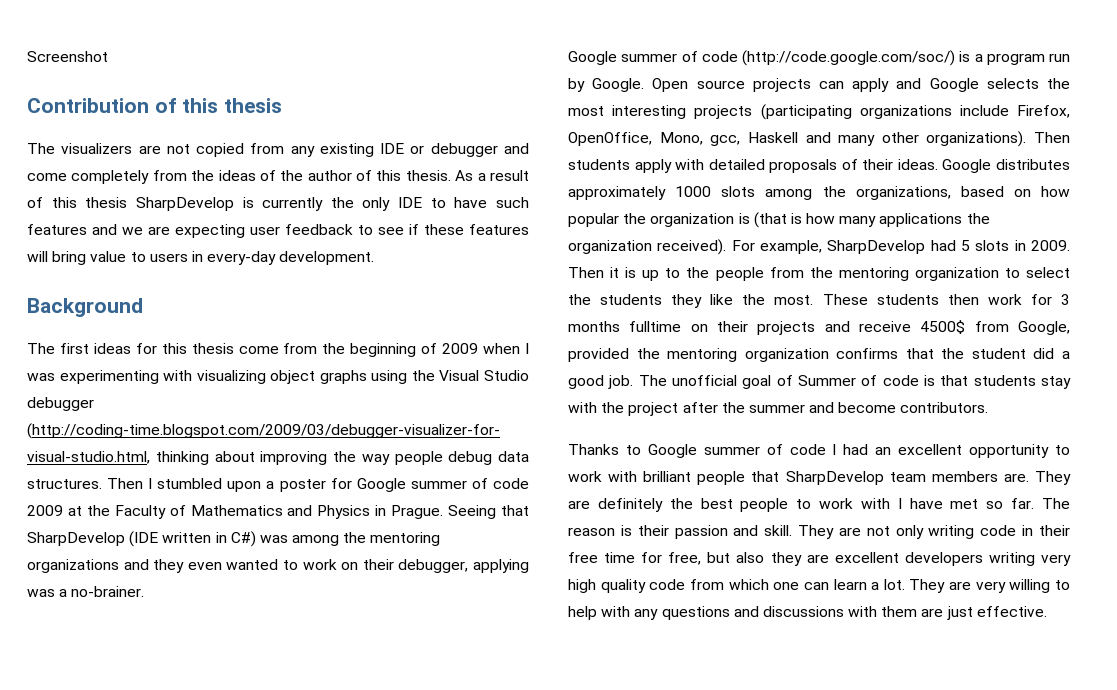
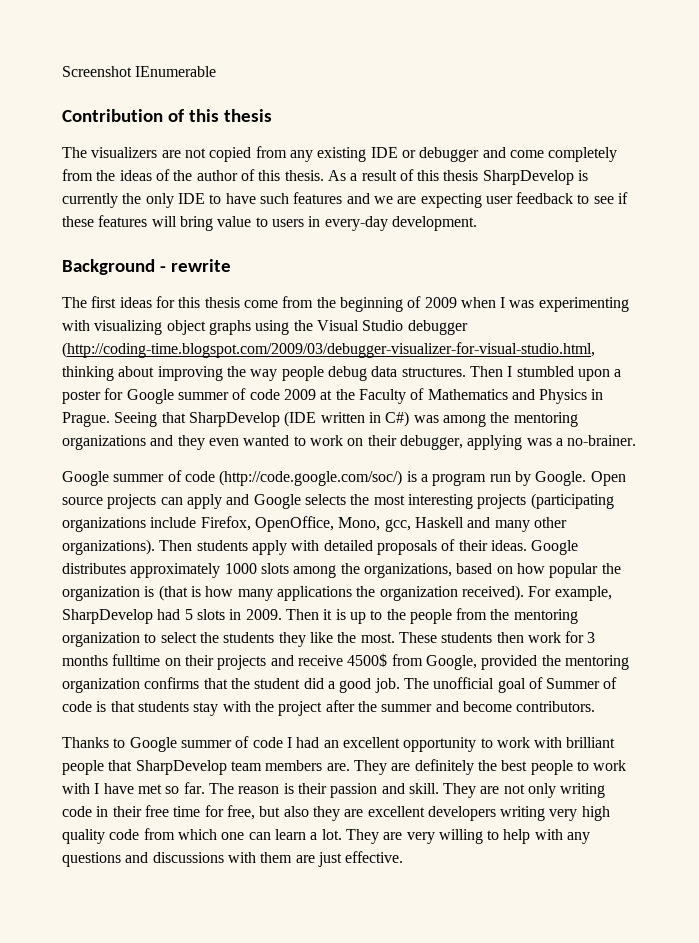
(108, 56) none -> [135,66,217,77] IEnumerable
(143, 307) none -> [159,259,231,272] - rewrite

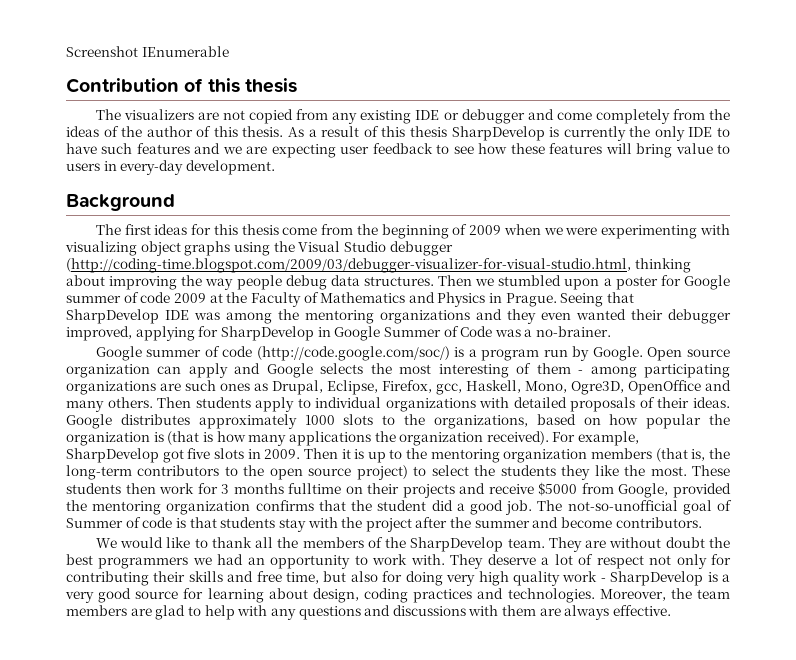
[618,192,629,204] if -> [478,143,508,154] how
[159,259,231,272] - rewrite -> (175, 202) none
[500,297,535,308] I was -> [543,227,598,235] we were
[507,366,513,377] I -> [475,278,495,286] we
[284,411,410,427] (IDE written in C#) -> [165,310,189,320] IDE
[293,435,523,450] to work on their debugger, applying -> [631,309,731,324] [66,326,493,341] their debugger improved, applying for SharpDevelop in Google Summer of Code
[107,494,157,509] projects -> [66,364,150,378] organization
[477,493,614,509] [62,516,567,532] [62,539,287,555] projects (participating organizations include Firefox, OpenOffice, Mono, gcc, Haskell and many other organizations). Then students apply -> [516,363,730,378] [66,380,731,395] [66,397,476,412] of them - among participating organizations are such ones as Drupal, Eclipse, Firefox, gcc, Haskell, Mono, Ogre3D, OpenOffice and many others. Then students apply to individual organizations
[293,565,337,578] among -> [382,415,396,425] to
[157,609,193,620] had 5 -> [162,448,211,463] got five
[409,608,578,624] [62,632,140,647] people from the mentoring organization -> [430,448,730,463] [66,465,408,480] mentoring organization members (that is, the long-term contributors to the open source project)
[347,653,388,667] 4500$ -> [538,482,578,496] $5000
[433,677,495,689] unofficial -> [567,500,678,511] not-so-unofficial
[62,736,292,752] Thanks to Google summer of code I -> [95,537,730,552] [66,554,212,569] We would like to thank all the members of the SharpDevelop team. They are without doubt the best programmers we
[342,737,400,748] excellent -> (265, 561) none
[534,737,616,748] [62,759,627,775] [62,782,606,798] [62,805,610,821] [62,828,483,844] with brilliant people that SharpDevelop team members are. They are definitely the best people to work with I have met so far. The reason is their passion and skill. They are not only writing code in their free time for free, but also they are excellent developers writing very high quality code from which one can learn a lot. They are very willing -> [410,554,732,569] [66,571,730,586] [65,588,730,603] [66,605,186,620] with. They deserve a lot of respect not only for contributing their skills and free time, but also for doing very high quality work - SharpDevelop is a very good source for learning about design, coding practices and technologies. Moreover, the team members are glad
[317,852,342,867] just -> [564,605,610,620] always

